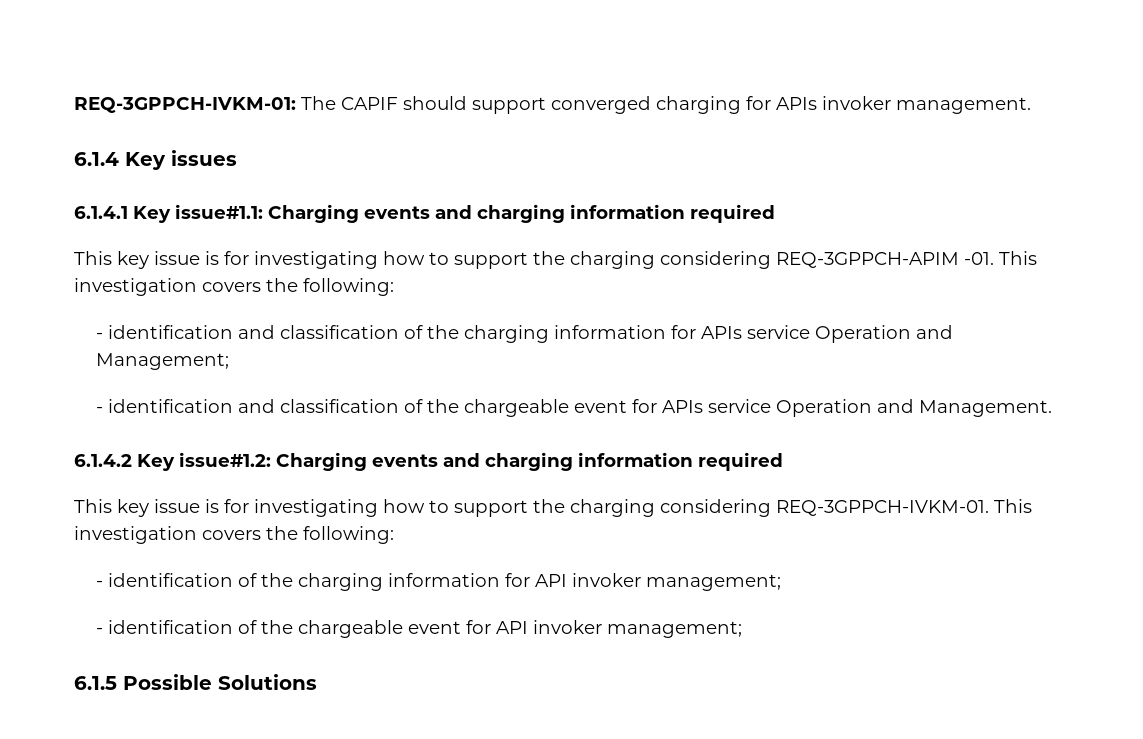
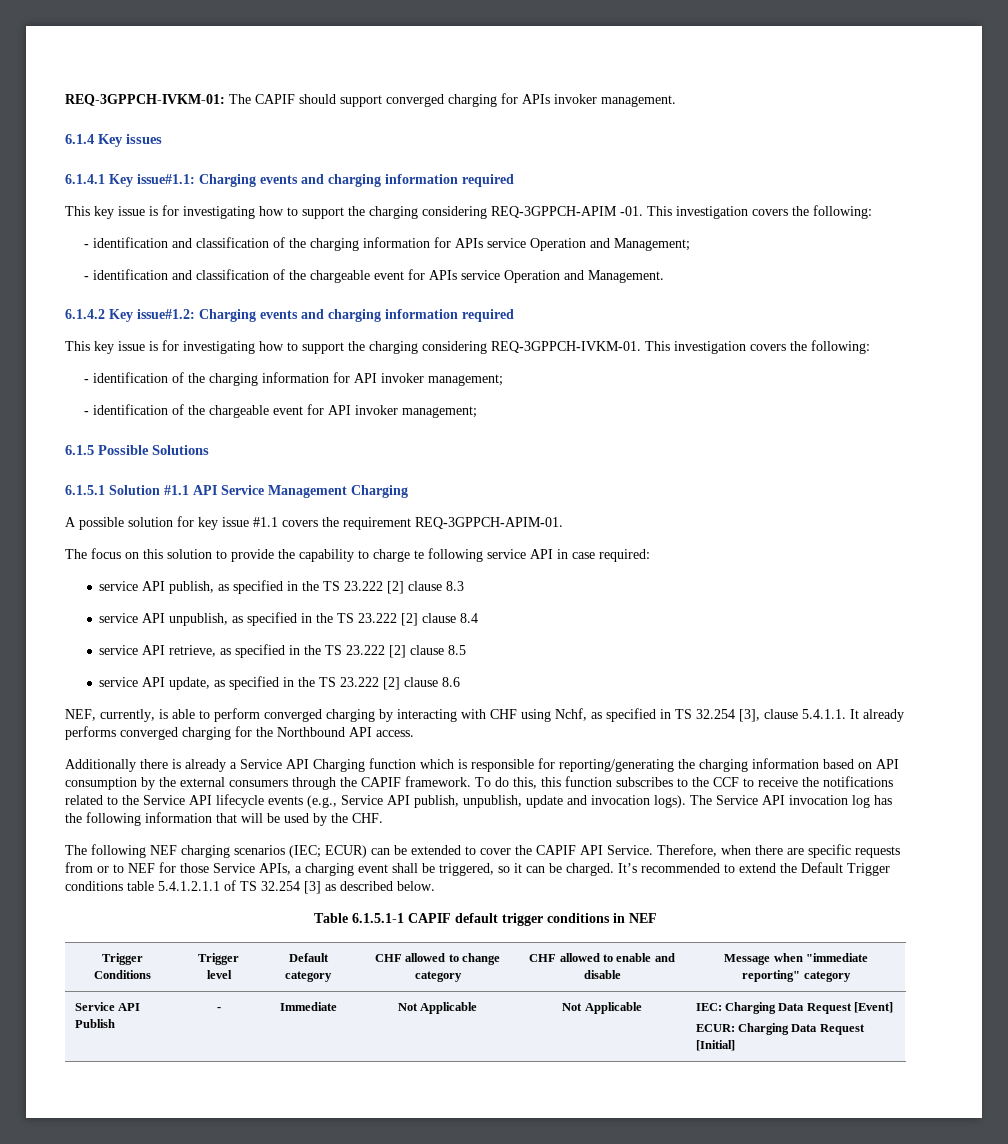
(317, 682) none -> [65,485,408,498] [65,516,563,530] [65,548,650,562] [99,580,465,594] [99,612,479,626] [99,644,467,658] [99,676,461,690] [65,708,904,722] [65,726,414,740] [65,758,899,772] [65,776,893,790] [65,794,892,808] [65,812,383,826] [65,844,900,858] [65,862,890,876] [65,880,435,894] [314,913,657,926] [101,953,143,965] [93,970,151,979] [198,953,239,965] [206,970,232,979] [288,953,329,962] [285,971,332,982] [374,953,501,965] [414,971,462,982] [529,953,675,962] [583,970,621,979] [724,953,868,965] [742,970,851,982] [74,1002,140,1011] [74,1019,115,1028] [216,1007,221,1011] [279,1002,337,1011] [397,1002,478,1014] [562,1002,642,1014] [695,1002,894,1014] [695,1023,865,1035] [695,1040,735,1051] // 6.1.5.1 Solution #1.1 API Service Management Charging // A possible solution for key issue #1.1 covers the requirement REQ-3GPPCH-APIM-01. // The focus on this solution to provide the capability to charge te following service API in case required: // service API publish, as specified in the TS 23.222 [2] clause 8.3 // service API unpublish, as specified in the TS 23.222 [2] clause 8.4 // service API retrieve, as specified in the TS 23.222 [2] clause 8.5 // service API update, as specified in the TS 23.222 [2] clause 8.6 // NEF, currently, is able to perform converged charging by interacting with CHF using Nchf, as specified in TS 32.254 [3], clause 5.4.1.1. It already performs converged charging for the Northbound API access. // Additionally there is already a Service API Charging function which is responsible for reporting/generating the charging information based on API consumption by the external consumers through the CAPIF framework. To do this, this function subscribes to the CCF to receive the notifications related to the Service API lifecycle events (e.g., Service API publish, unpublish, update and invocation logs). The Service API invocation log has the following information that will be used by the CHF. // The following NEF charging scenarios (IEC; ECUR) can be extended to cover the CAPIF API Service. Therefore, when there are specific requests from or to NEF for those Service APIs, a charging event shall be triggered, so it can be charged. It’s recommended to extend the Default Trigger conditions table 5.4.1.2.1.1 of TS 32.254 [3] as described below. // Table 6.1.5.1-1 CAPIF default trigger conditions in NEF // Trigger Conditions | Trigger level | Default category | CHF allowed to change category | CHF allowed to enable and disable | Message when "immediate reporting" category // Service API Publish | - | Immediate | Not Applicable | Not Applicable | IEC: Charging Data Request [Event] // ECUR: Charging Data Request [Initial]

